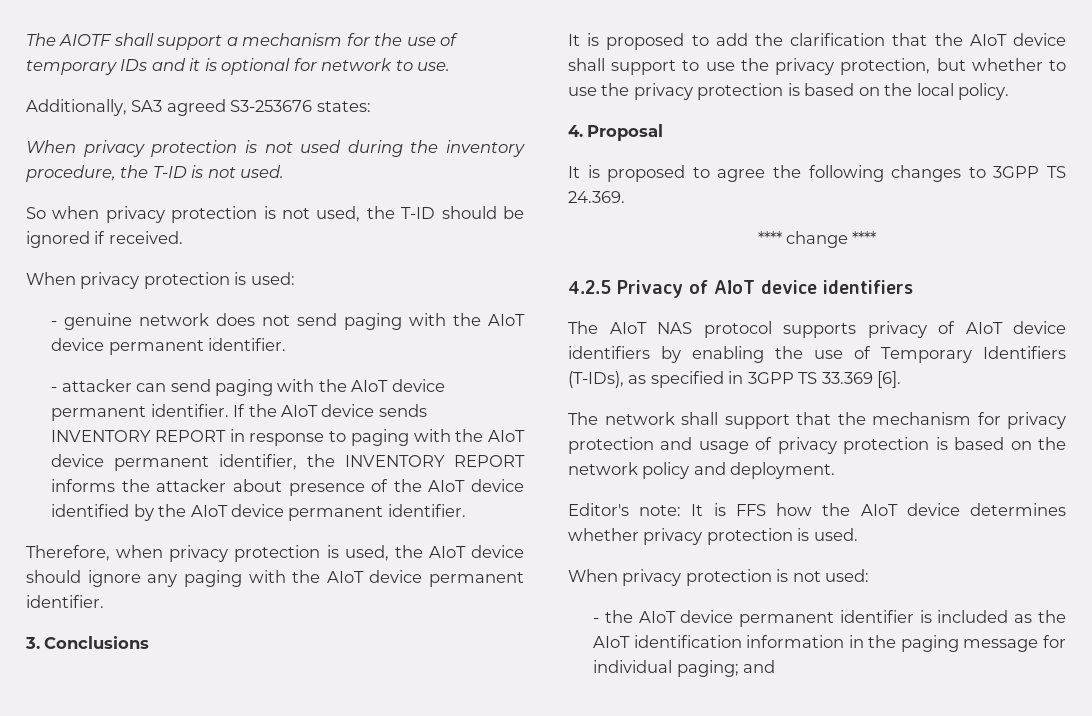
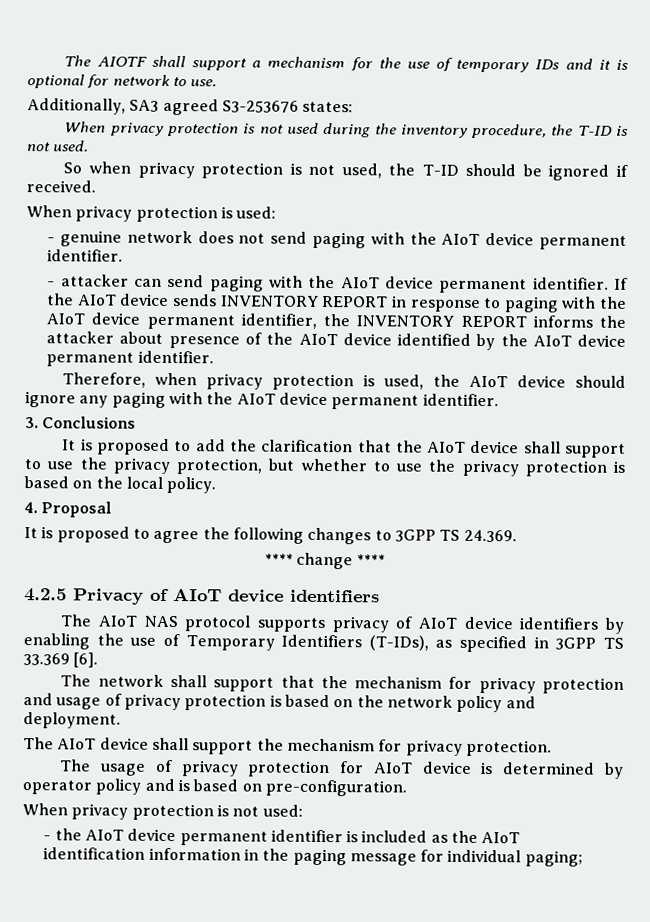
[568,503,1066,516] [568,528,858,545] Editor's note: It is FFS how the AIoT device determines whether privacy protection is used. -> [23,737,552,757] [59,759,624,779] [22,778,407,797] The AIoT device shall support the mechanism for privacy protection. // The usage of privacy protection for AIoT device is determined by operator policy and is based on pre-configuration.
[743,660,776,673] and -> (583, 858) none

